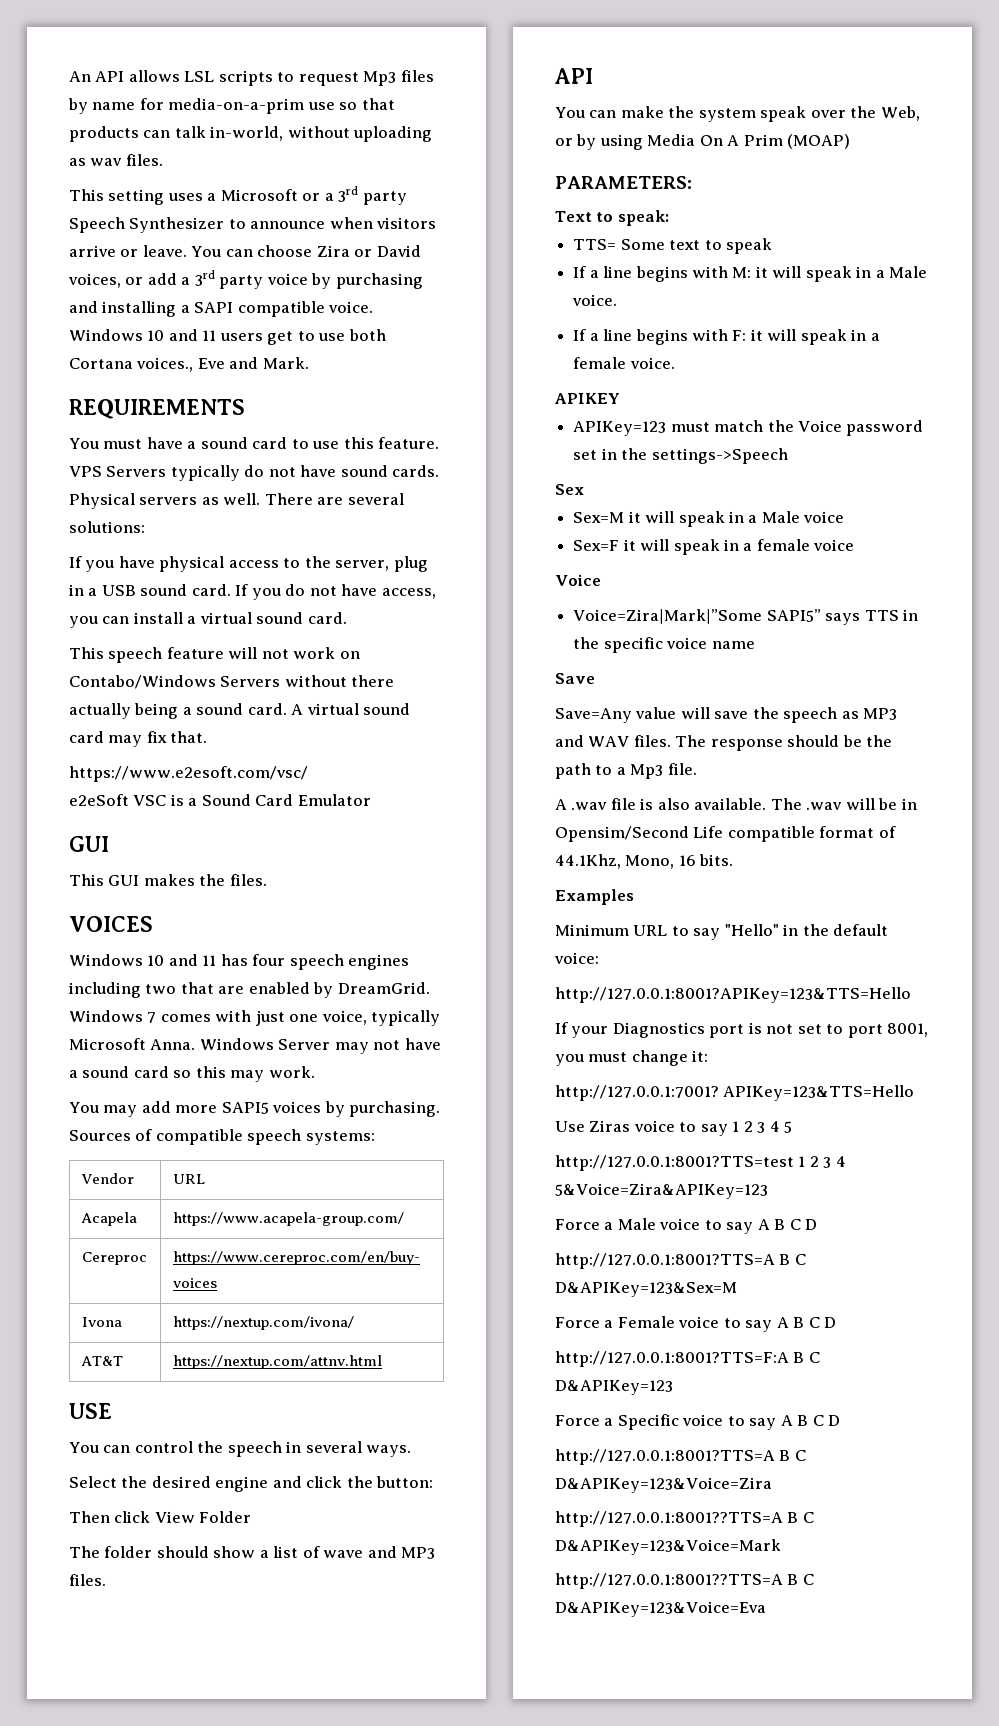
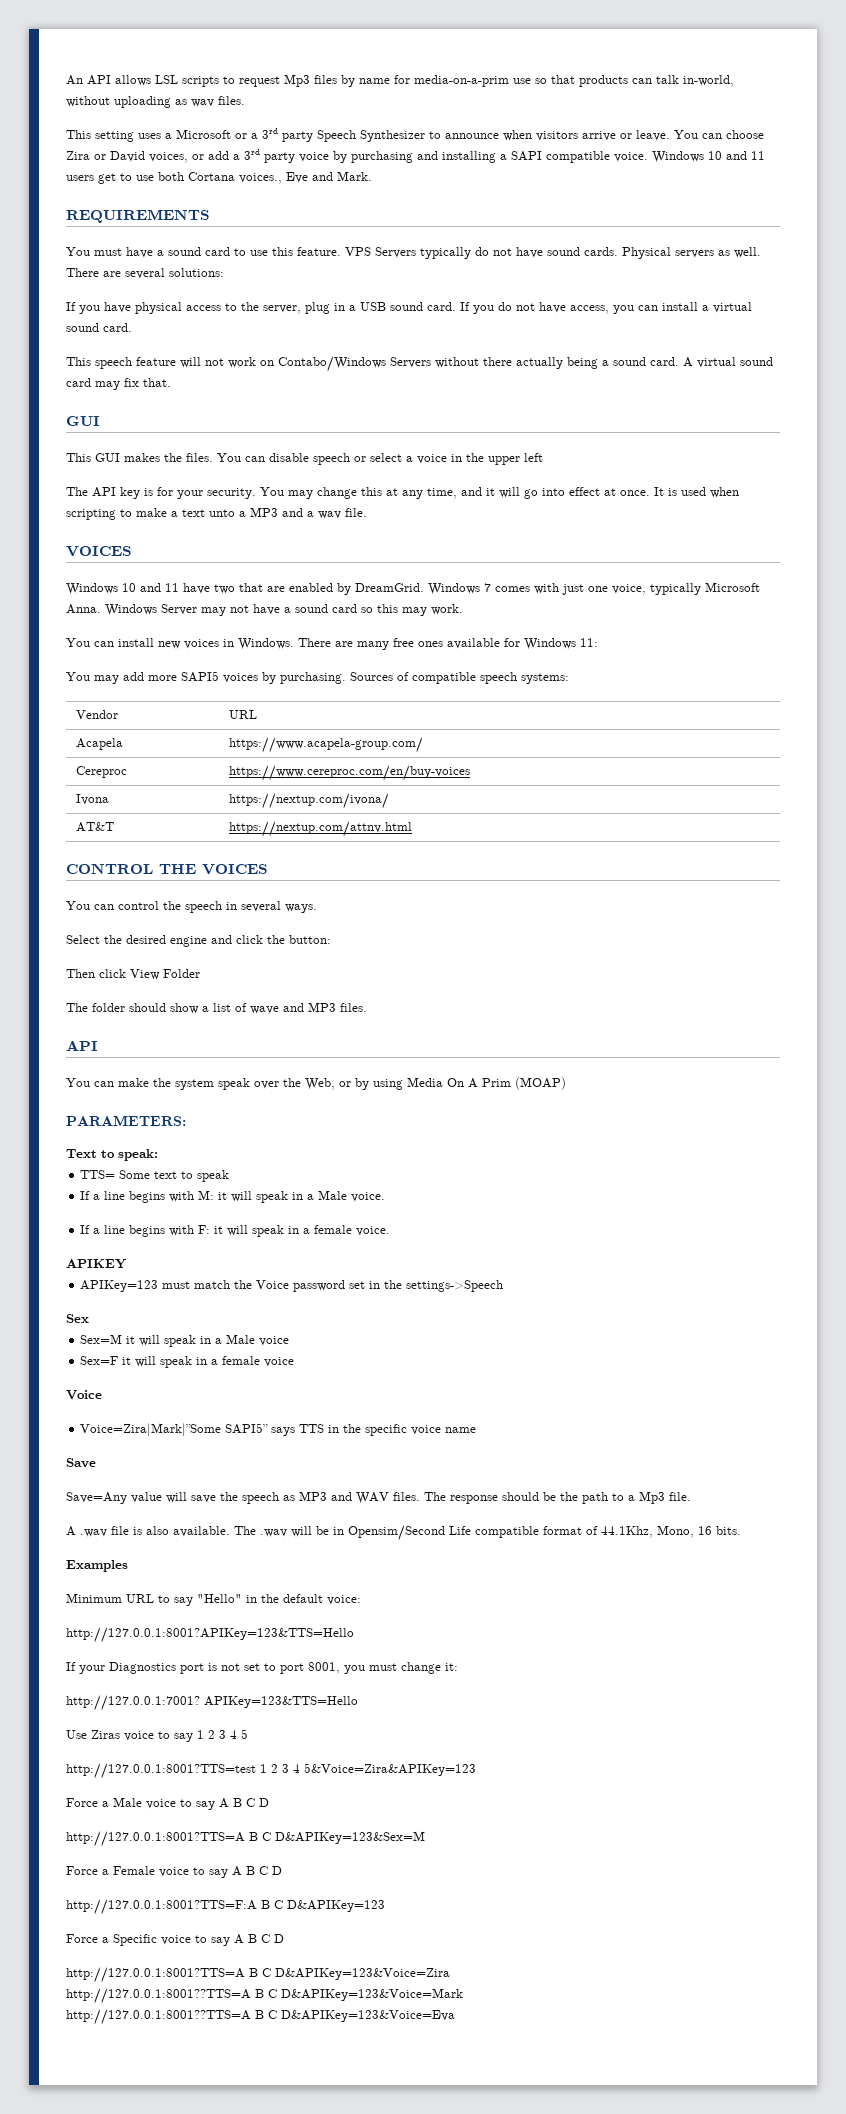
[69,766,308,782] [69,794,371,806] // https://www.e2esoft.com/vsc/ // e2eSoft VSC is a Sound Card Emulator -> (171, 382) none
(267, 880) none -> [217,453,543,465] [66,487,739,499] [66,507,367,520] You can disable speech or select a voice in the upper left // The API key is for your security. You may change this at any time, and it will go into effect at once. It is used when scripting to make a text unto a MP3 and a wav file.
[220,954,410,970] [69,982,141,998] has four speech engines including -> [183,583,210,594] have
(315, 1072) none -> [66,638,598,650] // You can install new voices in Windows. There are many free ones available for Windows 11:
[69,1403,112,1419] USE -> [66,863,268,875] CONTROL THE VOICES

